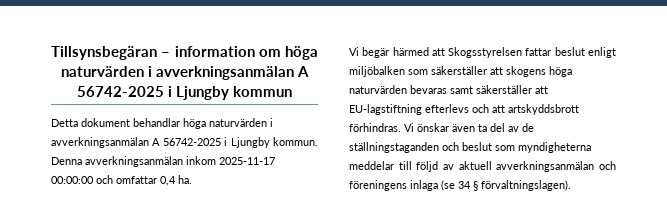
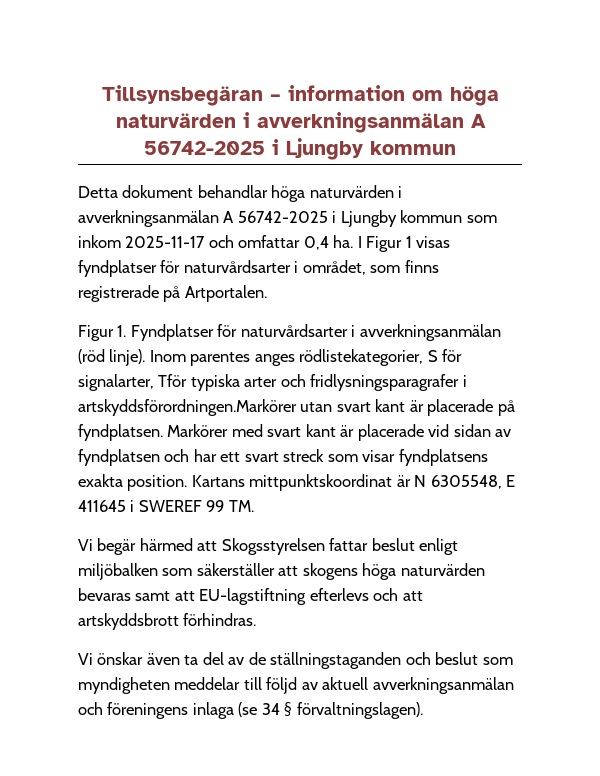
[273,137,318,146] [51,156,183,167] kommun. Denna avverkningsanmälan -> [400,210,497,223] kommun som
[51,176,94,184] 00:00:00 -> (206, 242) none
(192, 179) none -> [357,236,451,252] [78,260,439,277] [78,285,267,302] [78,324,501,341] [78,349,463,366] [78,374,467,391] [78,399,515,416] [78,424,512,441] [78,449,488,466] [78,474,516,491] [78,500,254,512] I Figur 1 visas fyndplatser för naturvårdsarter i området, som finns registrerade på Artportalen. // Figur 1. Fyndplatser för naturvårdsarter i avverkningsanmälan (röd linje). Inom parentes anges rödlistekategorier, S för signalarter, Tför typiska arter och fridlysningsparagrafer i artskyddsförordningen.Markörer utan svart kant är placerade på fyndplatsen. Markörer med svart kant är placerade vid sidan av fyndplatsen och har ett svart streck som visar fyndplatsens exakta position. Kartans mittpunktskoordinat är N 6305548, E 411645 i SWEREF 99 TM.
[476,85,532,94] säkerställer -> (171, 596) none
(401, 127) none -> (257, 619) //
[518,142,591,153] myndigheterna -> [78,677,170,694] myndigheten

